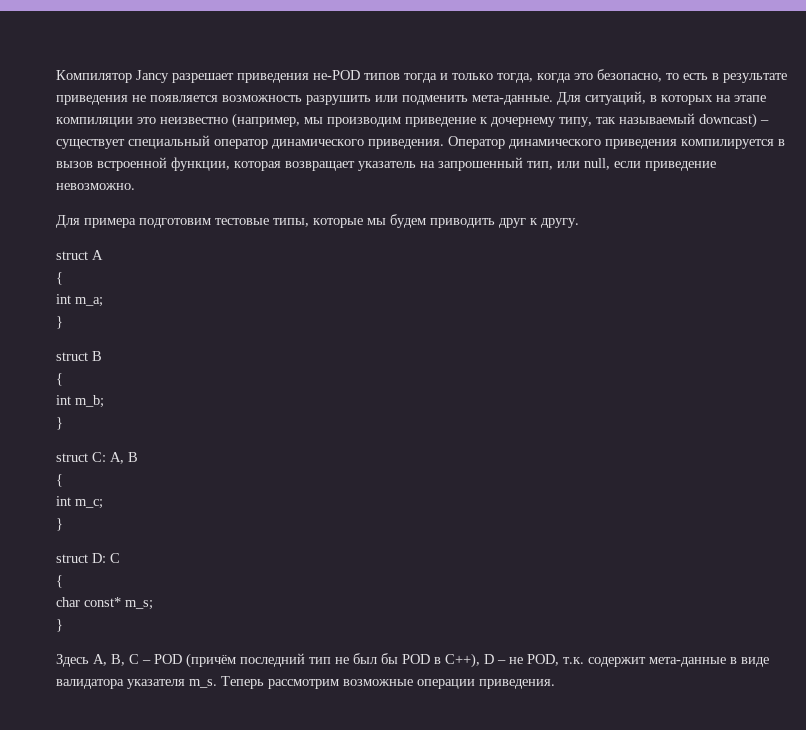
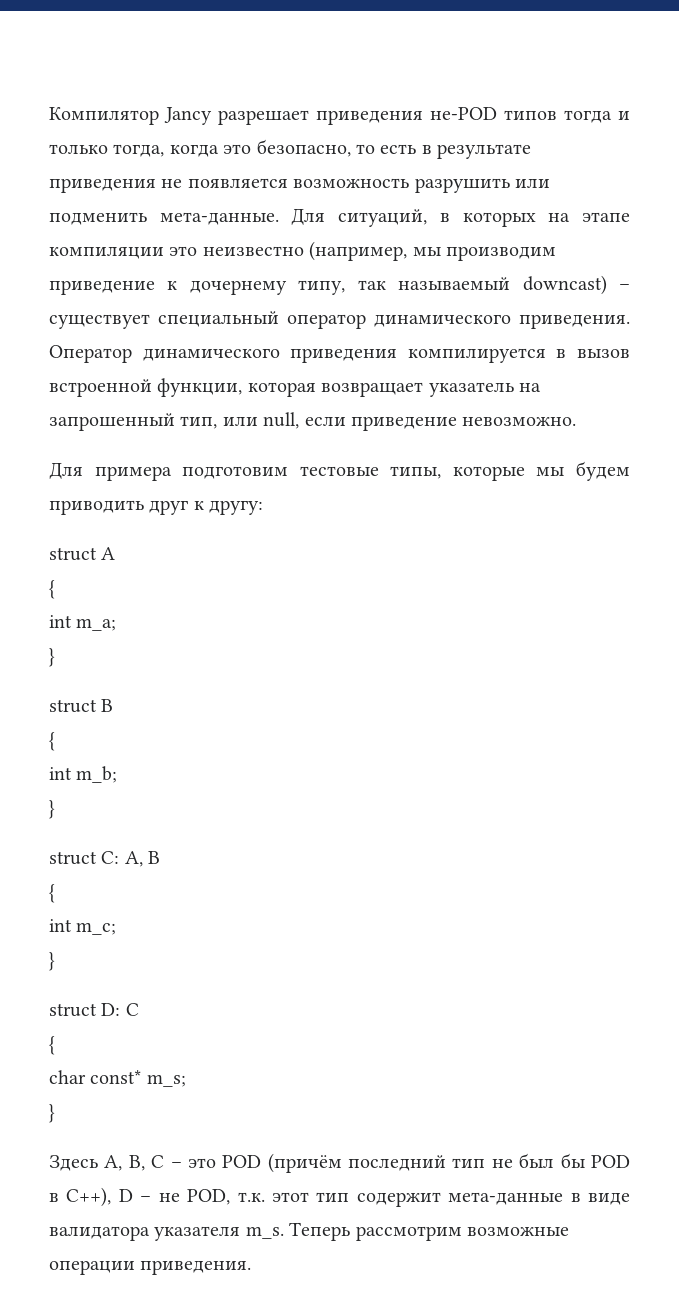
[541,218,579,228] другу. -> [209,500,264,515] другу:
(151, 662) none -> [187,1158,216,1168] это
(584, 660) none -> [271,1192,350,1202] этот тип

